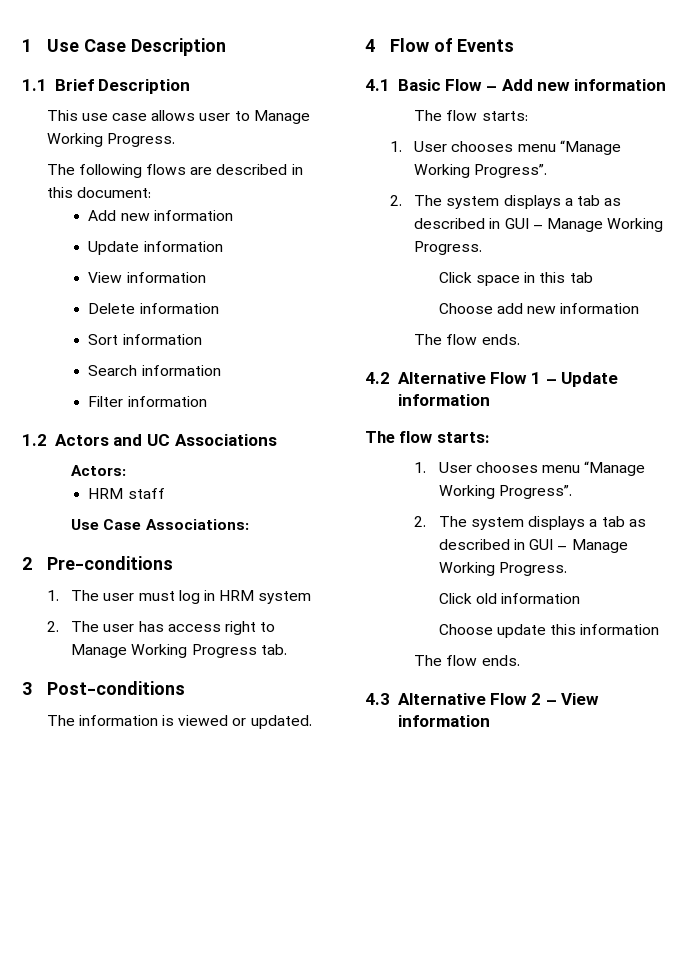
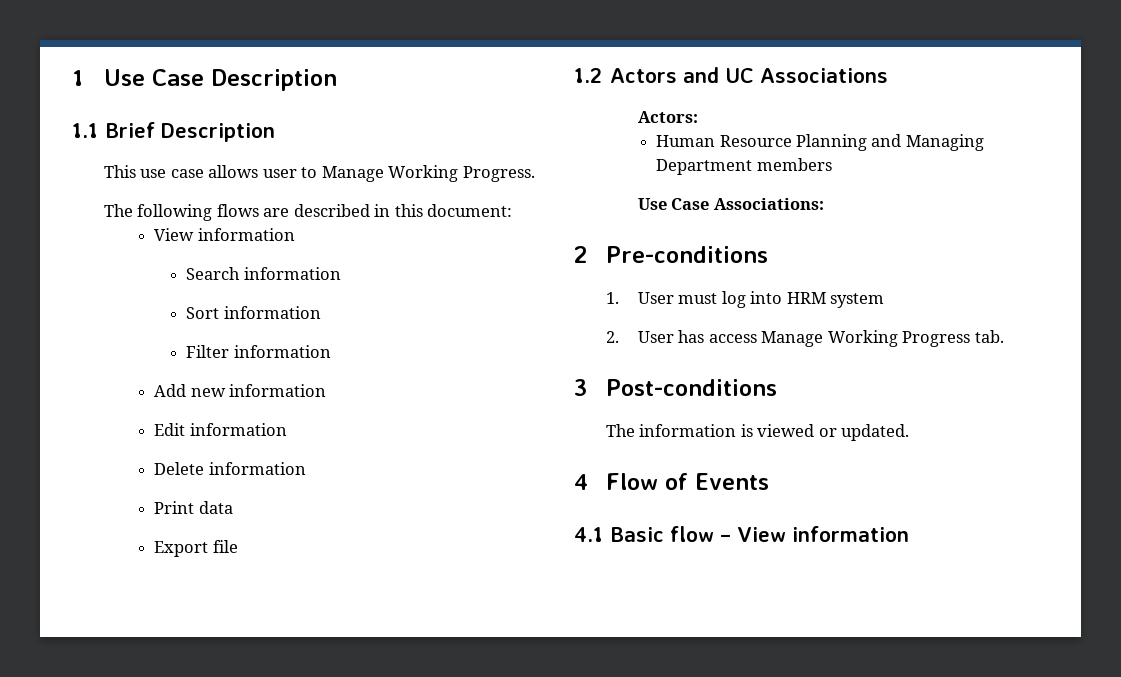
[88,210,233,221] [88,241,223,255] [88,272,123,283] // Add new information // Update information // View -> [154,228,295,241] [186,267,341,280] [186,306,321,319] [186,345,331,358] [154,384,327,397] [154,423,186,436] // View information // Search information // Sort information // Filter information // Add new information // Edit
[88,334,202,345] [88,365,221,376] [88,396,207,407] Sort information // Search information // Filter information -> [154,501,233,514] [154,540,238,557] Print data // Export file
[88,488,165,499] HRM staff -> [656,134,984,151] [656,158,832,175] Human Resource Planning and Managing Department members
[71,590,135,601] The user -> [637,292,674,304] User
[204,590,216,601] in -> [750,291,783,304] into
[71,621,276,635] The user has access right to -> [637,330,757,343] User has access
[445,79,666,91] [414,110,528,121] [389,140,621,155] [414,164,548,178] [389,195,622,209] [414,218,664,232] [414,241,483,255] [438,272,593,286] [438,303,640,314] [414,334,520,345] [365,372,619,387] [397,394,490,406] [365,431,489,443] [414,461,646,476] [438,485,573,499] [414,516,646,530] [438,539,628,553] [438,562,568,576] [438,593,581,604] [438,624,660,638] [414,655,520,666] [365,693,541,705] Flow – Add new information // The flow starts: // 1. User chooses menu “Manage Working Progress”. // 2. The system displays a tab as described in GUI – Manage Working Progress. // Click space in this tab // Choose add new information // The flow ends. // 4.2 Alternative Flow 1 – Update information // The flow starts: // 1. User chooses menu “Manage Working Progress”. // 2. The system displays a tab as described in GUI – Manage Working Progress. // Click old information // Choose update this information // The flow ends. // 4.3 Alternative Flow 2 -> [670,526,715,542] flow

